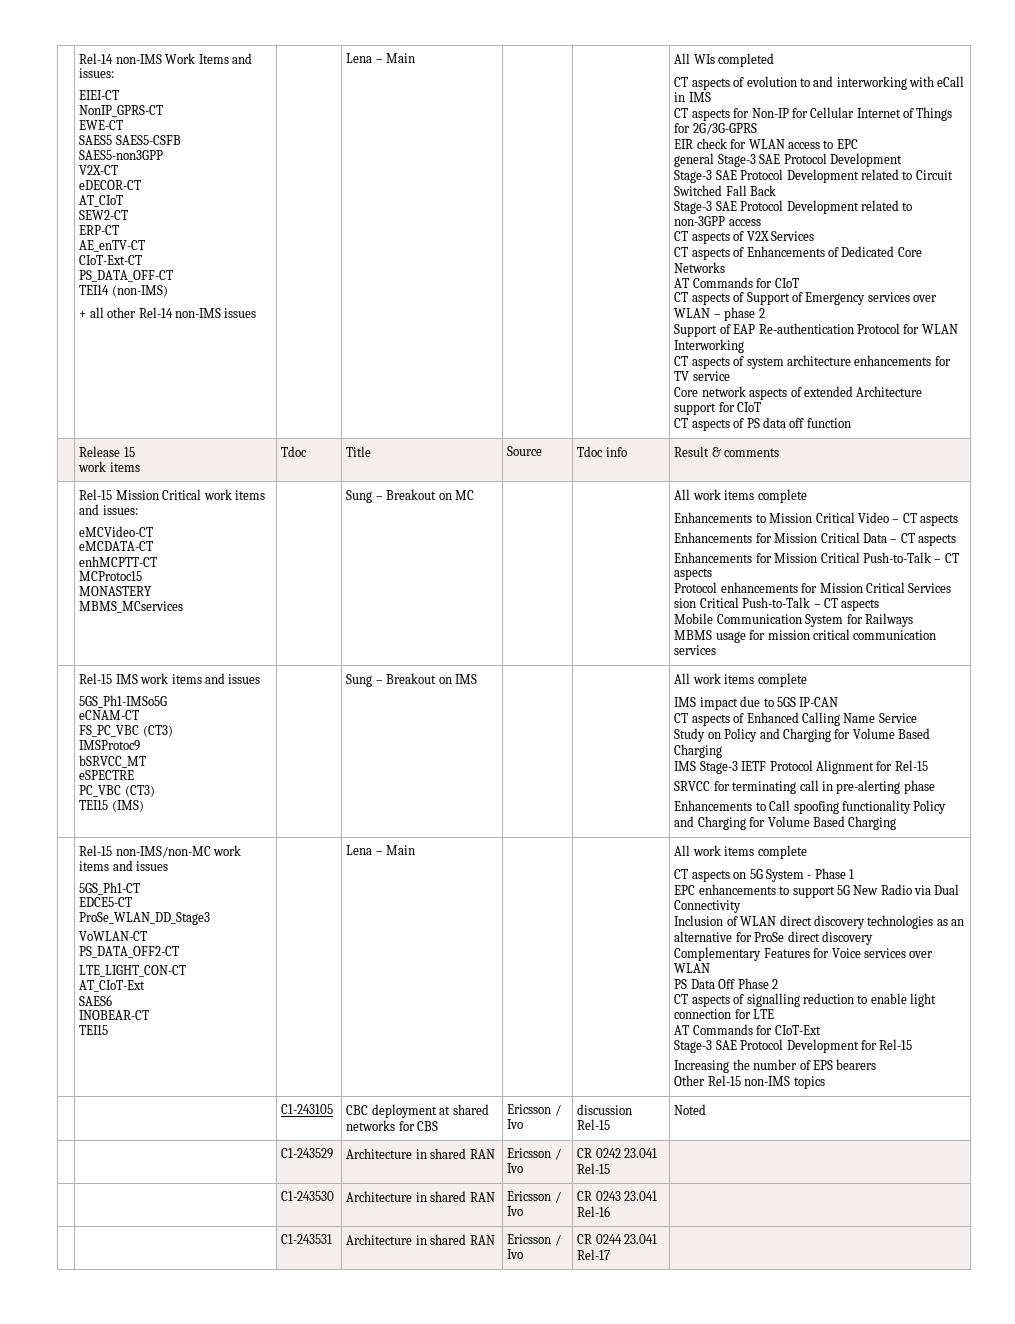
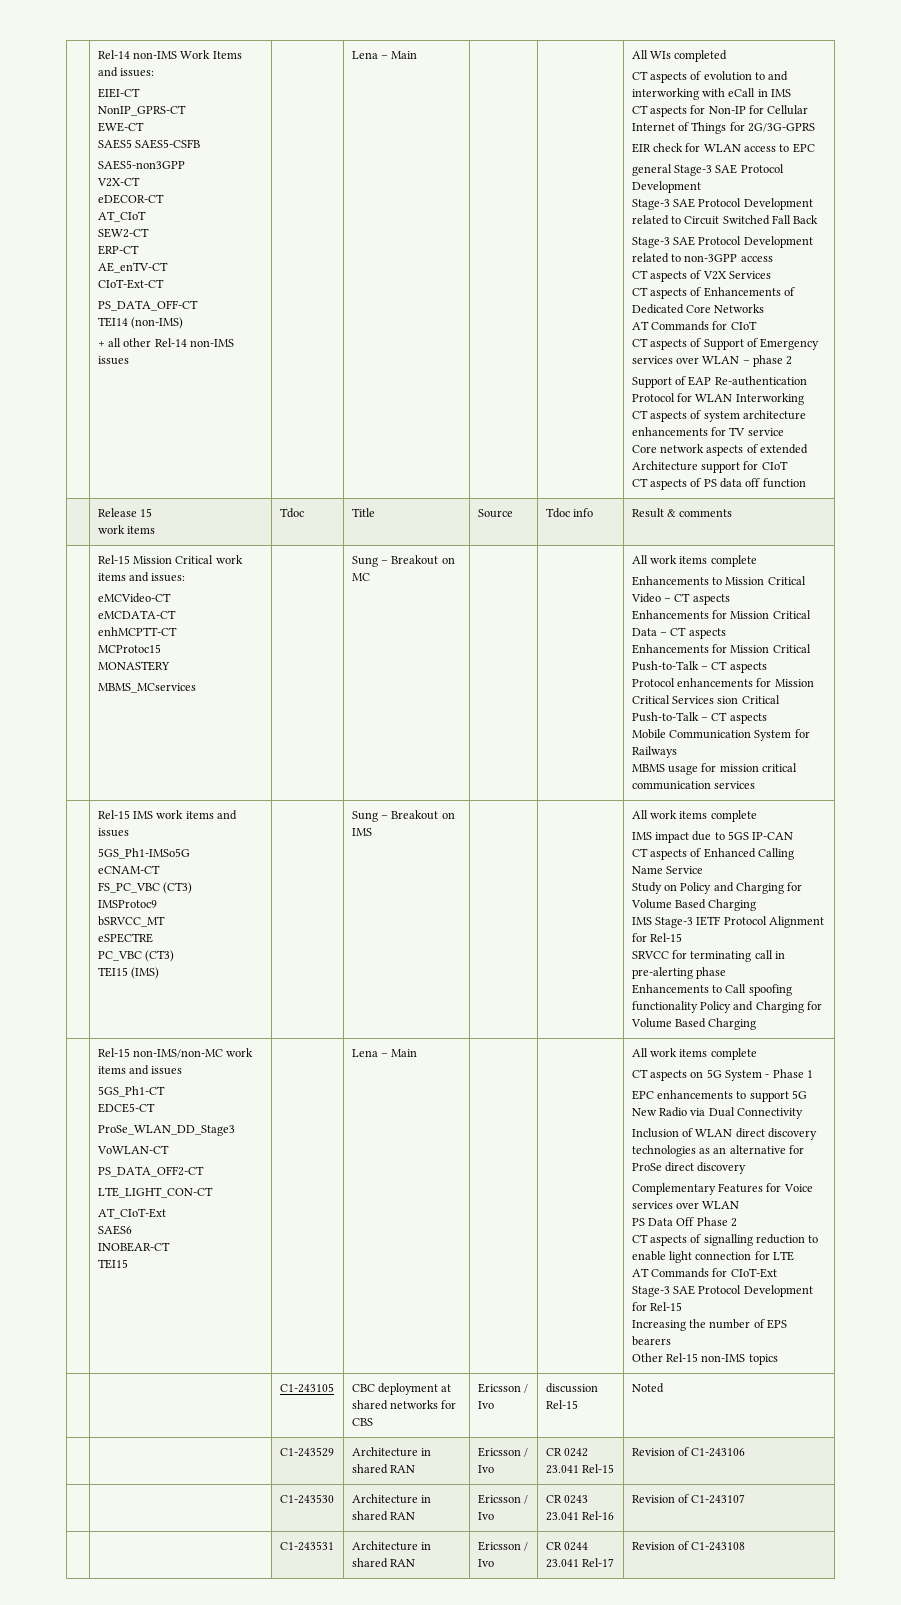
(611, 1168) none -> [631,1447,746,1457] Revision of C1-243106
(611, 1211) none -> [631,1494,746,1504] Revision of C1-243107
(611, 1254) none -> [631,1541,746,1551] Revision of C1-243108

